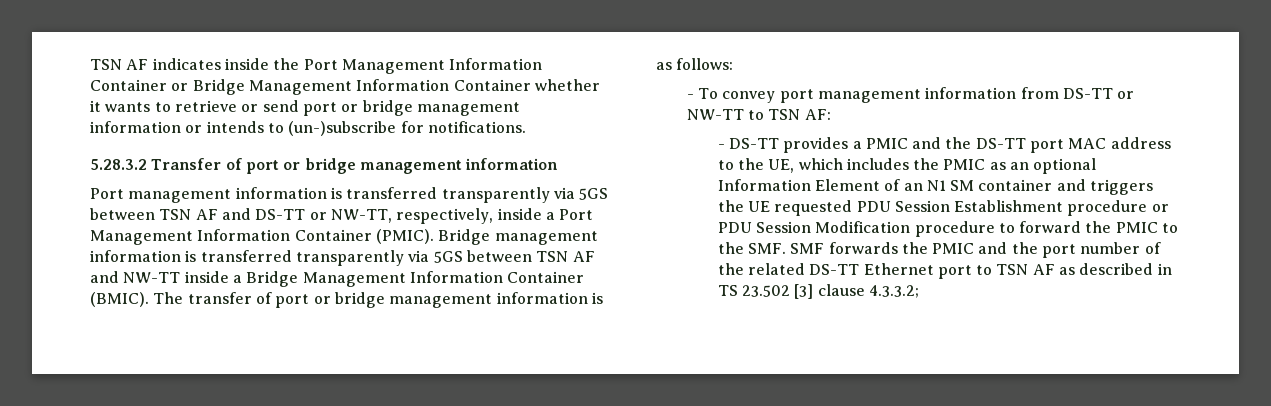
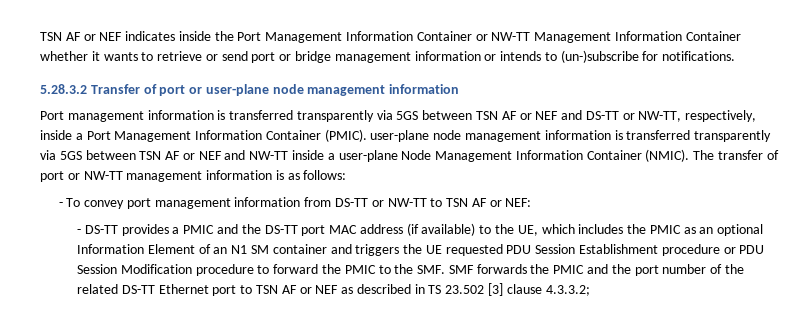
[90,59,149,70] TSN AF -> [40,32,123,41] TSN AF or NEF
[192,79,245,95] Bridge -> [491,32,531,41] NW-TT
[304,158,356,174] bridge -> [205,84,304,96] user-plane node
(218, 214) none -> [519,111,559,120] or NEF
[438,229,491,245] Bridge -> [370,130,462,142] user-plane node
(595, 256) none -> [182,151,222,160] or NEF
[246,271,585,287] [90,292,149,307] Bridge Management Information Container (BMIC). -> [338,149,690,162] user-plane Node Management Information Container (NMIC).
[334,292,385,308] bridge -> [83,171,123,180] NW-TT
[804,109,831,120] AF: -> [471,198,532,207] AF or NEF:
(1171, 143) none -> [406,223,476,236] (if available)
(1055, 269) none -> [299,285,339,294] or NEF

